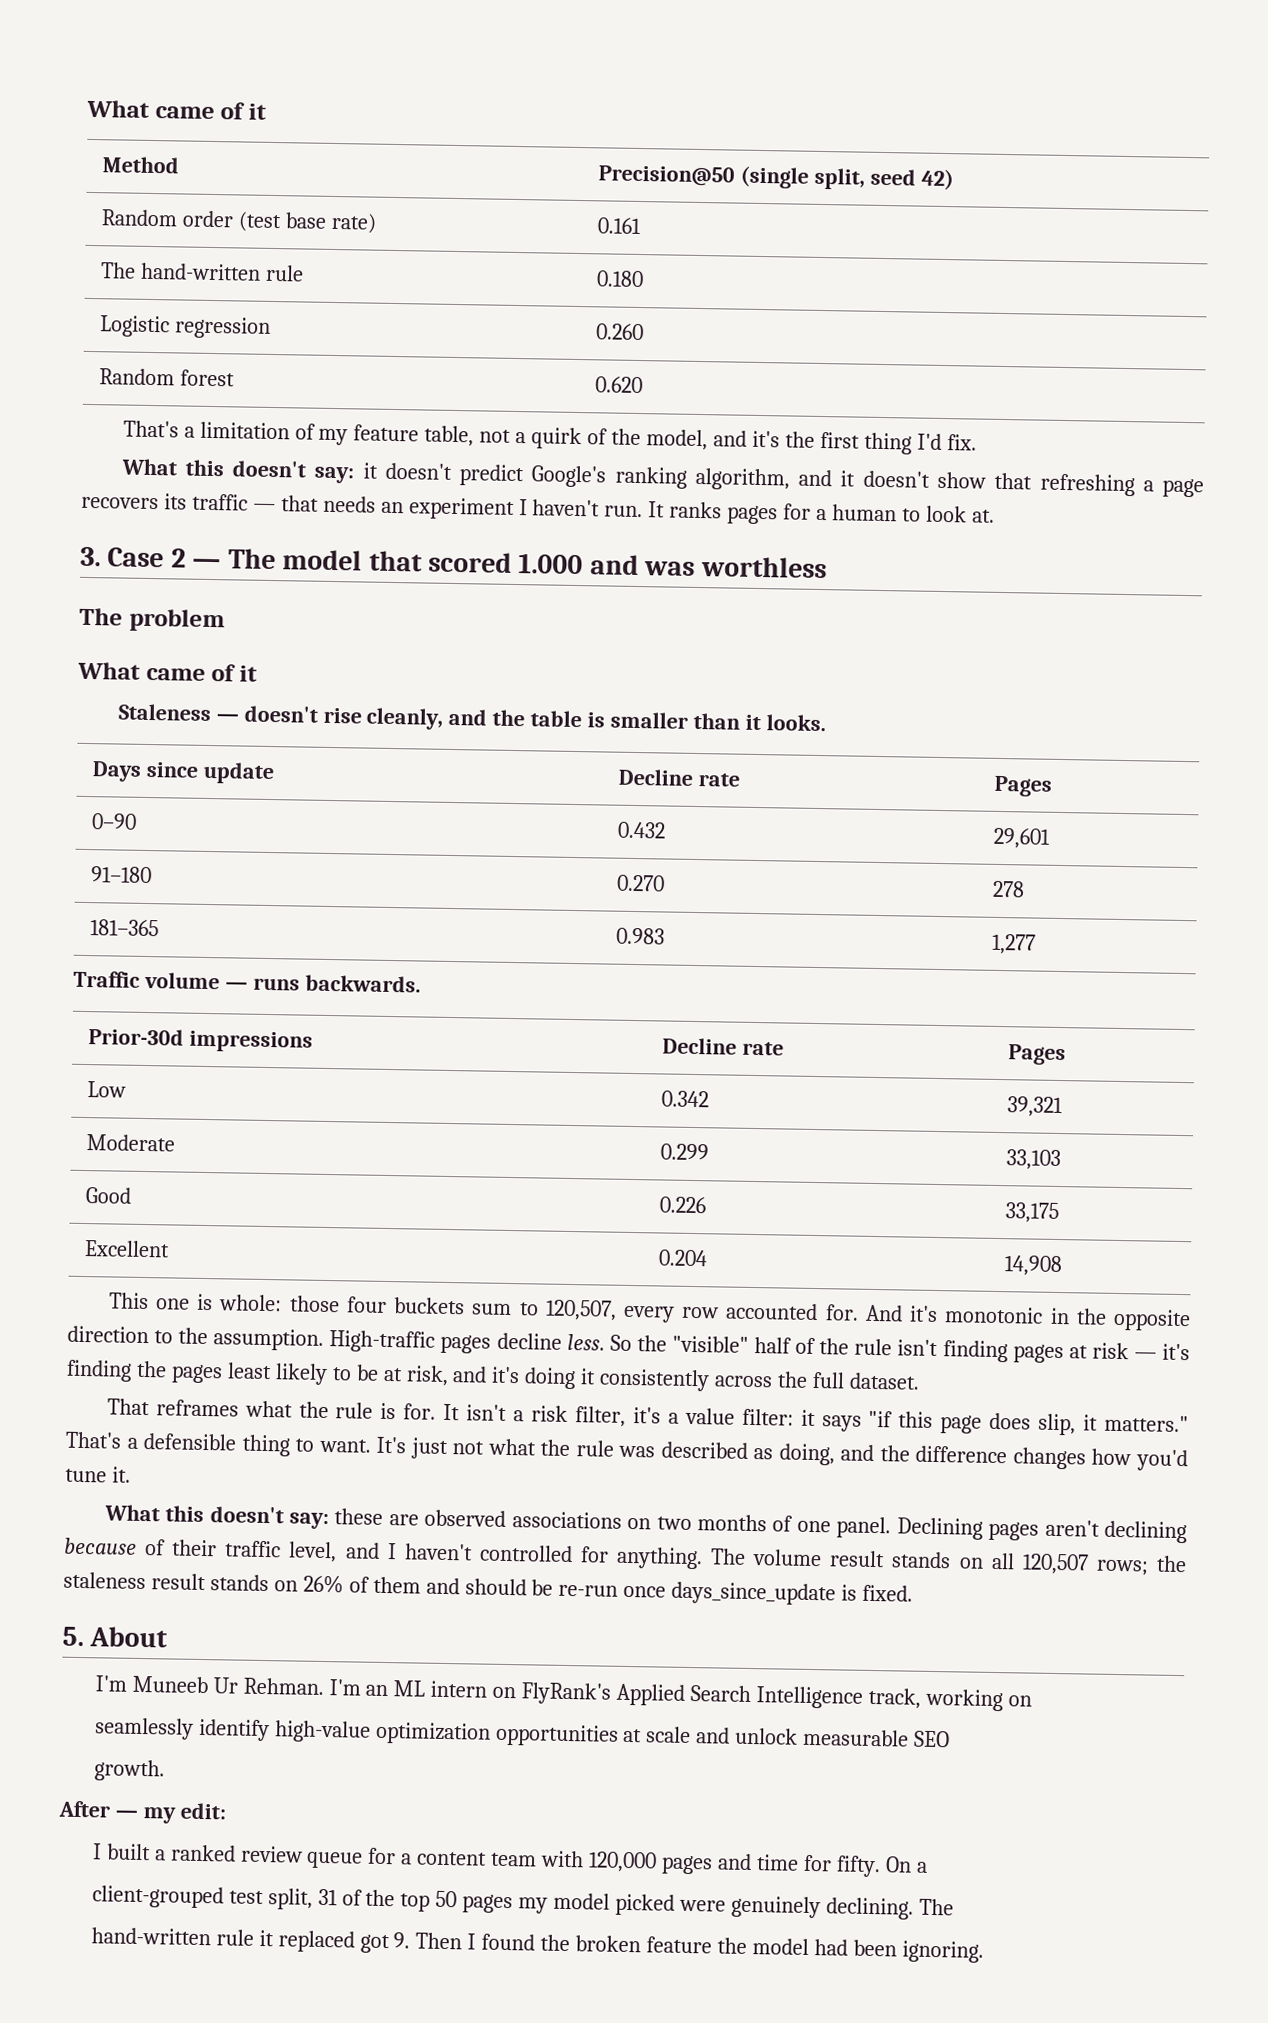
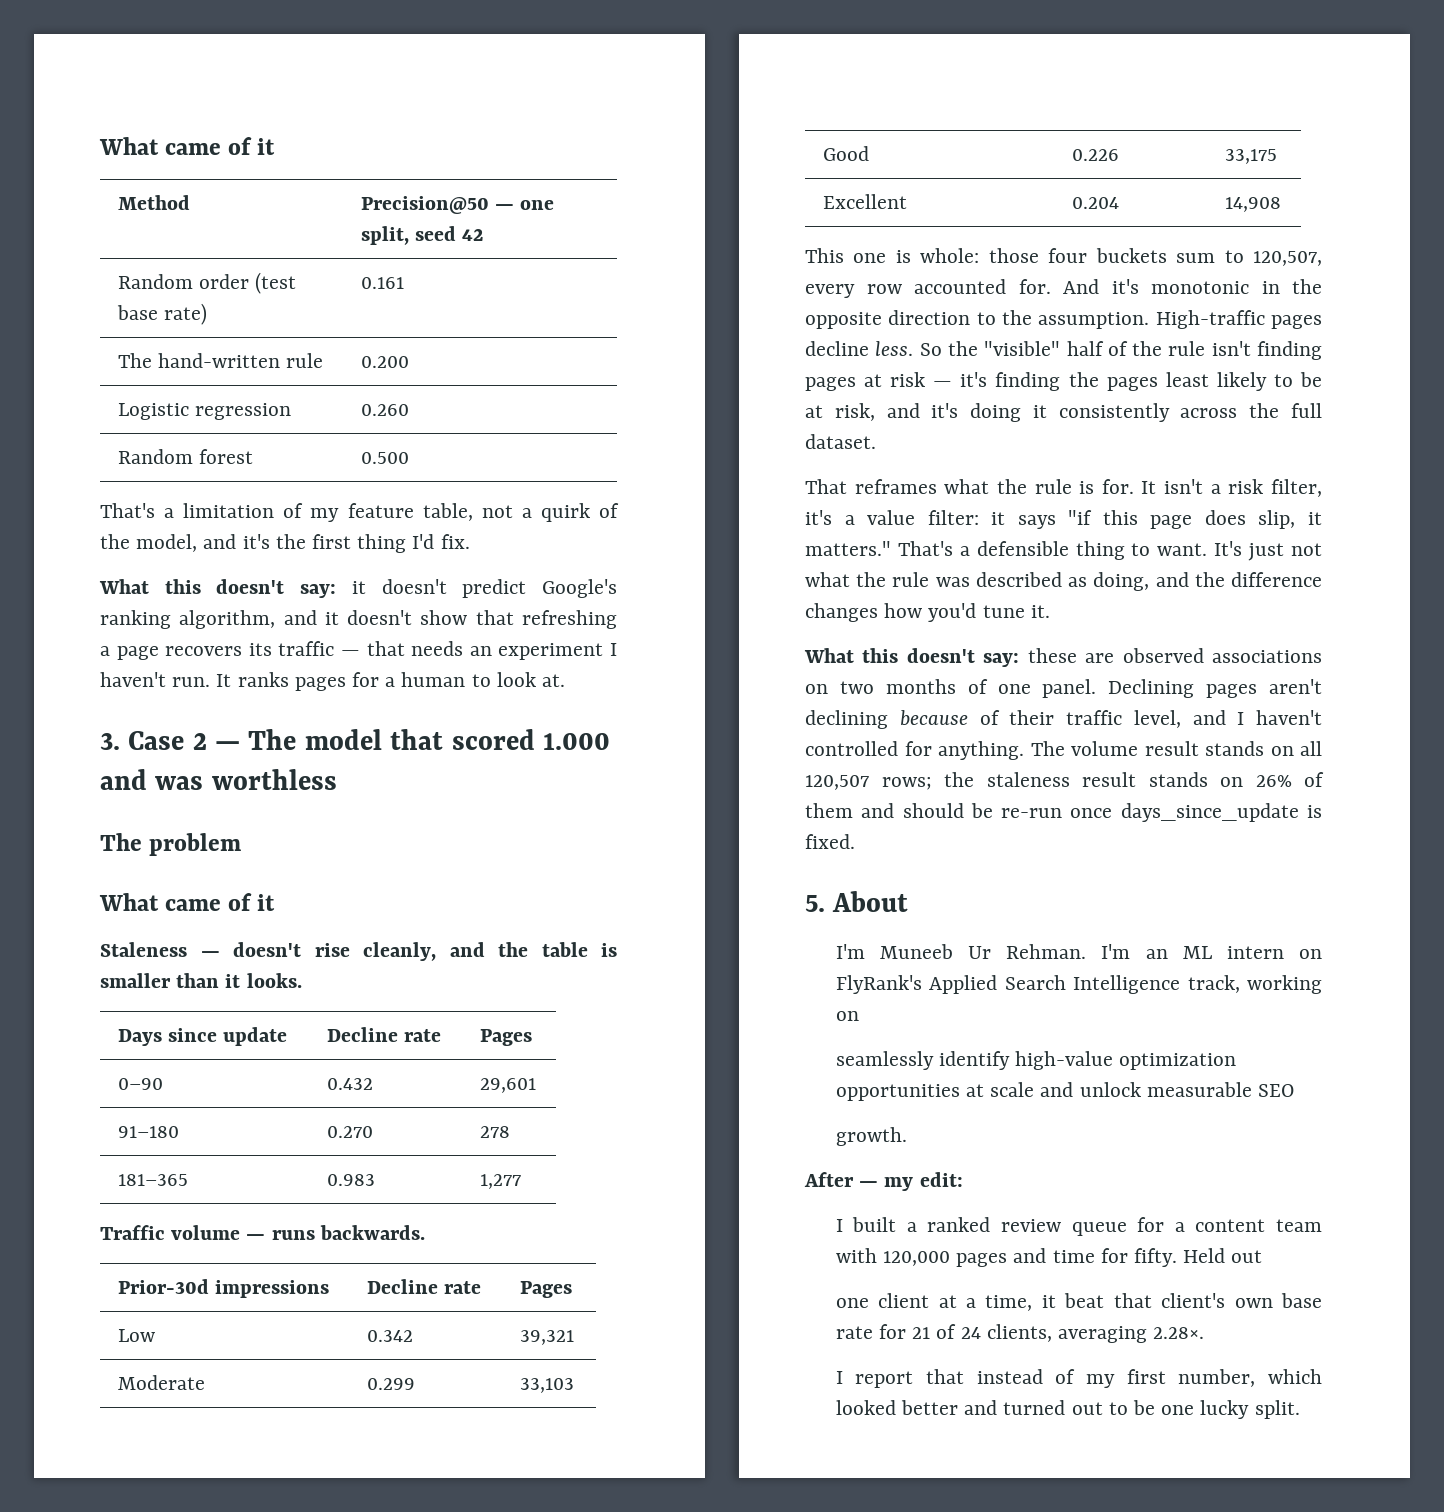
[740,165,810,189] (single -> [495,200,555,210] — one
[920,168,954,191] 42) -> [462,229,484,241] 42
[596,270,645,288] 0.180 -> [360,356,409,368] 0.200
[595,376,644,394] 0.620 -> [360,452,409,464] 0.500
[884,1856,928,1873] [91,1885,954,1920] [90,1927,984,1963] On a // client-grouped test split, 31 of the top 50 pages my model picked were genuinely declining. The // hand-written rule it replaced got 9. Then I found the broken feature the model had been ignoring. -> [1183,1248,1263,1263] [835,1293,1322,1311] [835,1324,1205,1343] [835,1369,1322,1388] [835,1400,1300,1419] Held out // one client at a time, it beat that client's own base rate for 21 of 24 clients, averaging 2.28×. // I report that instead of my first number, which looked better and turned out to be one lucky split.

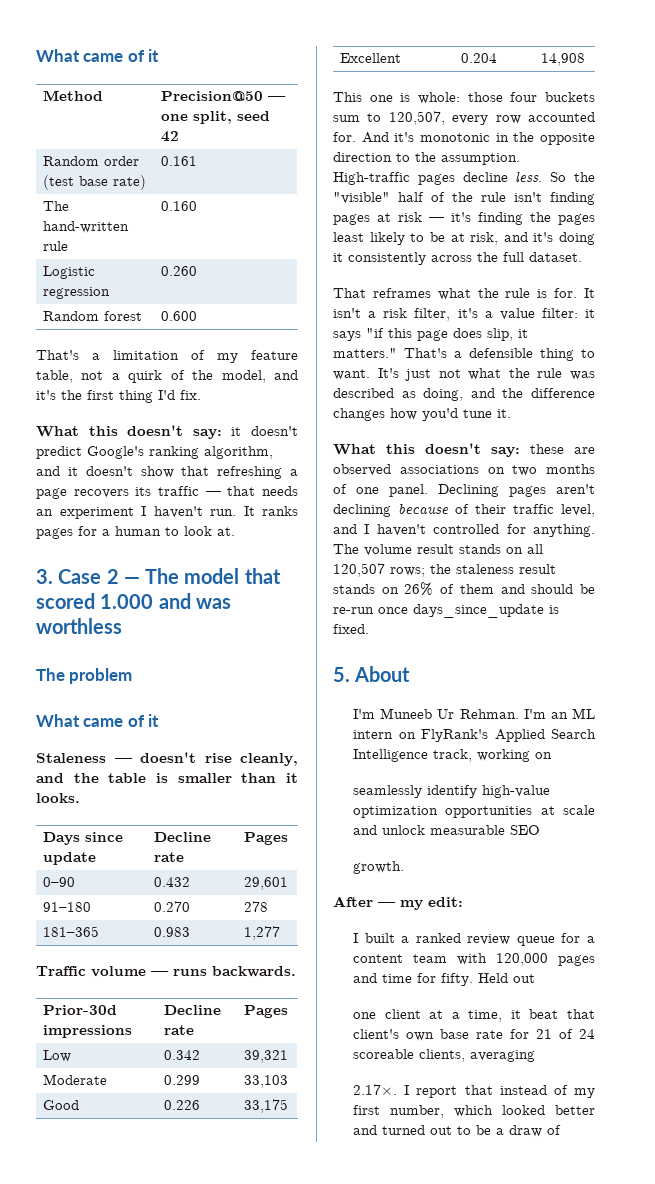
[360,356,409,368] 0.200 -> [161,201,198,211] 0.160
[360,452,409,464] 0.500 -> [161,311,198,321] 0.600
(981, 1333) none -> [353,1049,415,1059] scoreable
[1153,1327,1205,1339] 2.28×. // -> [353,1084,398,1095] // 2.17×.
[1161,1400,1300,1419] one lucky split. -> [496,1125,562,1137] a draw of

